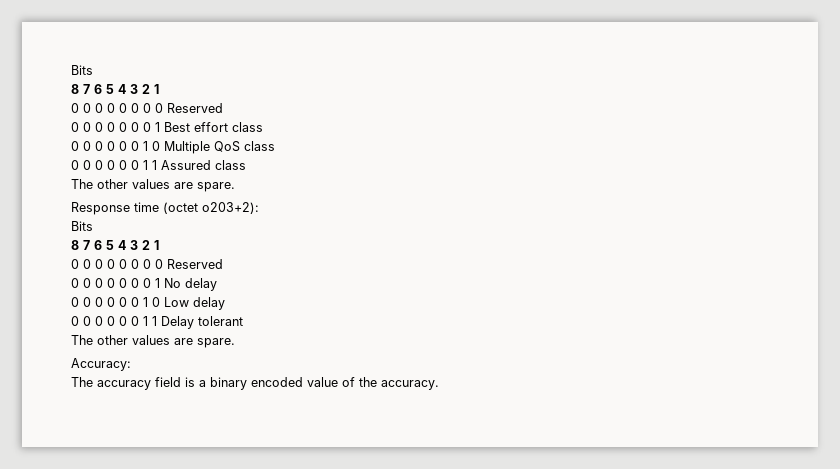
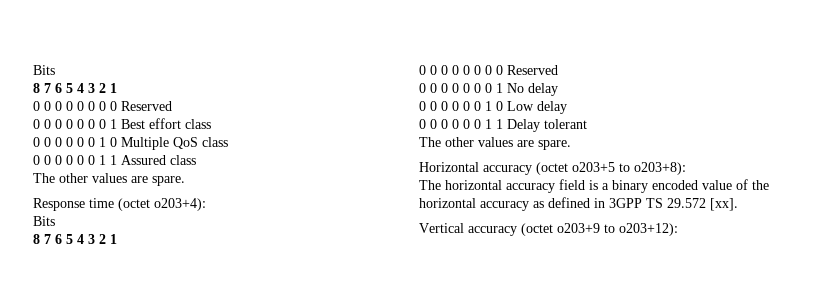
[202,202,259,214] o203+2): -> [154,198,206,211] o203+4):
[71,358,131,371] [71,377,93,387] Accuracy: // The -> [419,162,686,175] [419,180,502,190] Horizontal accuracy (octet o203+5 to o203+8): // The horizontal
[381,380,439,390] accuracy. -> [419,197,738,211] [419,223,678,236] horizontal accuracy as defined in 3GPP TS 29.572 [xx]. // Vertical accuracy (octet o203+9 to o203+12):

